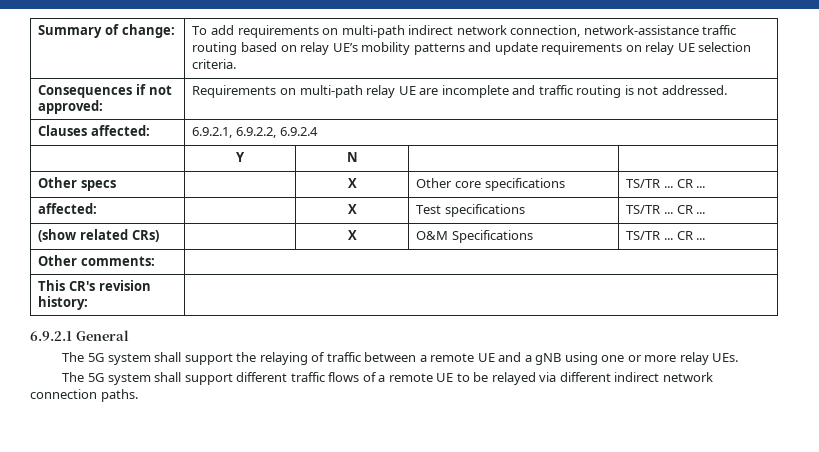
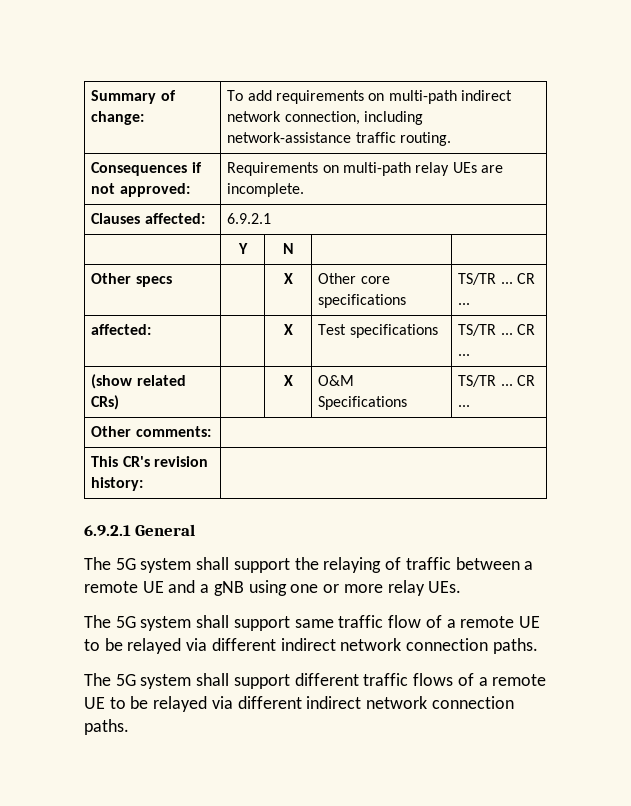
(581, 31) none -> [364,111,424,125] including
[192,42,752,55] [192,59,237,69] routing based on relay UE’s mobility patterns and update requirements on relay UE selection criteria. -> [400,132,452,146] routing.
[398,85,727,98] UE are incomplete and traffic routing is not addressed. -> [452,162,503,173] [227,183,305,197] UEs are incomplete.
[192,127,318,138] 6.9.2.1, 6.9.2.2, 6.9.2.4 -> [227,213,272,224] 6.9.2.1
(739, 357) none -> [84,615,540,631] [84,638,538,654] // The 5G system shall support same traffic flow of a remote UE to be relayed via different indirect network connection paths.

